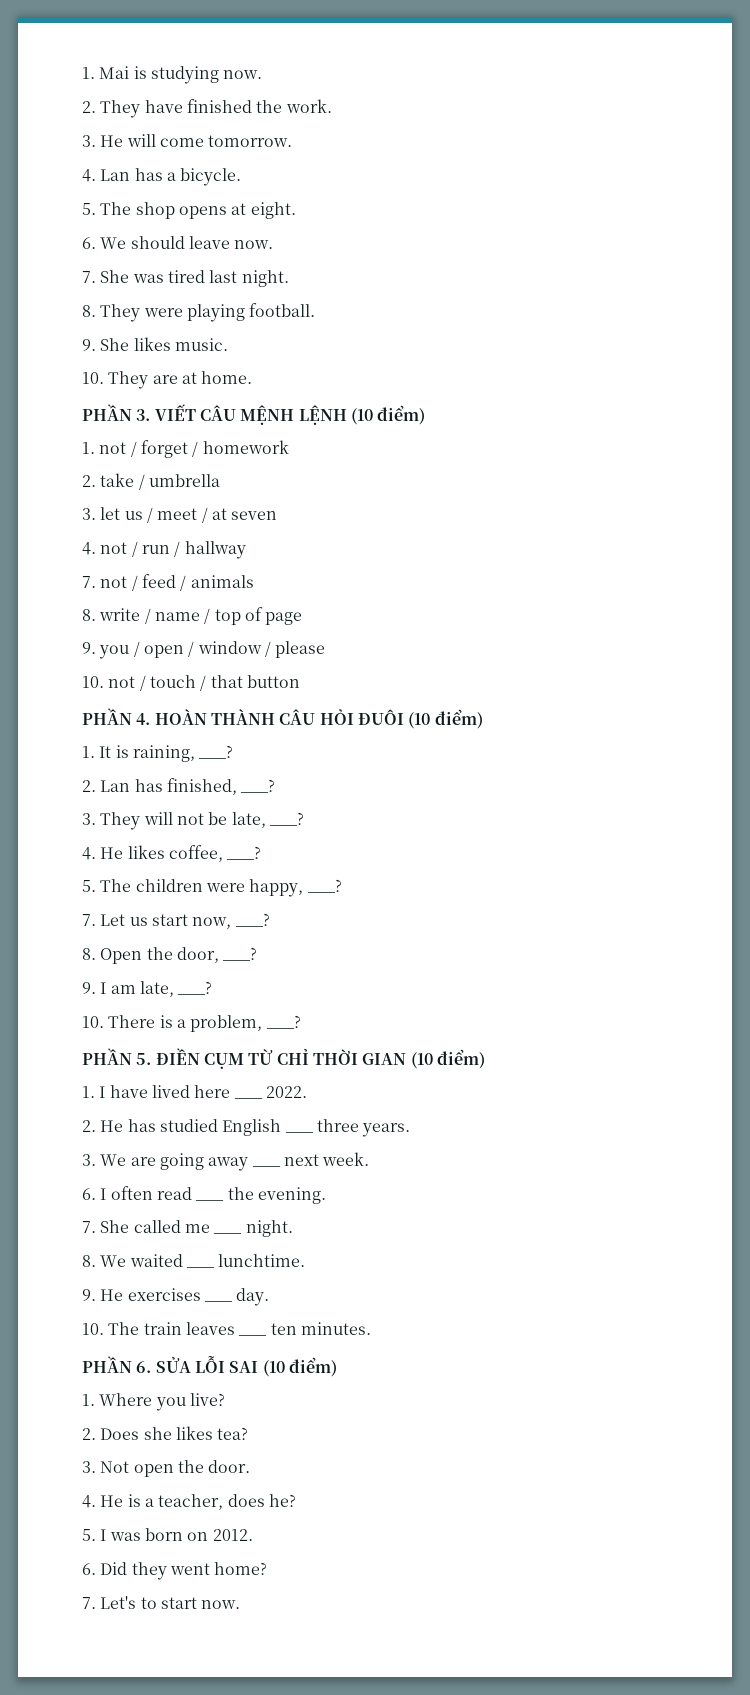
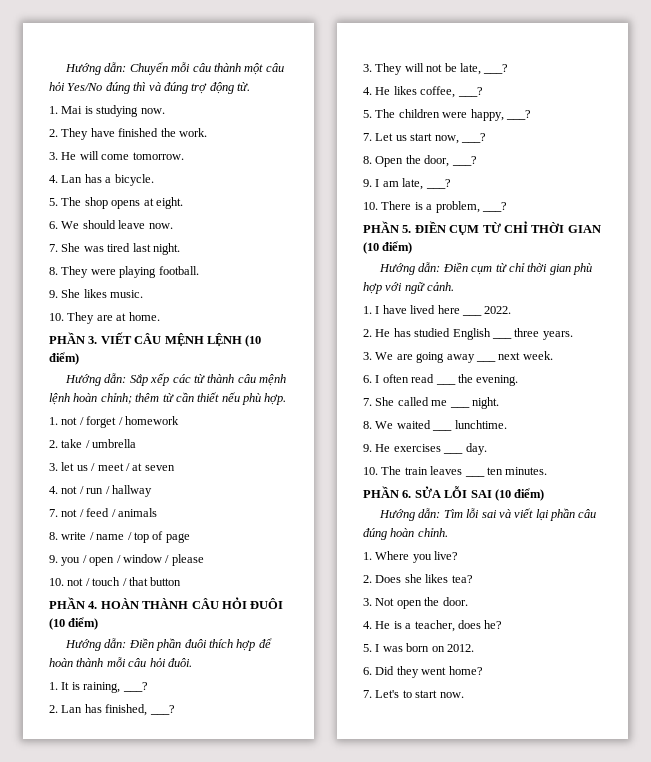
(82, 73) none -> [64,62,284,75] [49,82,250,94] Hướng dẫn: Chuyển mỗi câu thành một câu hỏi Yes/No đúng thì và đúng trợ động từ. //
(426, 415) none -> [64,373,286,386] [49,392,287,405] // Hướng dẫn: Sắp xếp các từ thành câu mệnh lệnh hoàn chỉnh; thêm từ cần thiết nếu phù hợp.
(483, 719) none -> [64,638,272,651] [49,657,192,667] // Hướng dẫn: Điền phần đuôi thích hợp để hoàn thành mỗi câu hỏi đuôi.
(485, 1059) none -> [378,262,592,275] [363,282,455,294] // Hướng dẫn: Điền cụm từ chỉ thời gian phù hợp với ngữ cảnh.
(337, 1367) none -> [378,508,597,521] [363,528,448,540] // Hướng dẫn: Tìm lỗi sai và viết lại phần câu đúng hoàn chỉnh.

